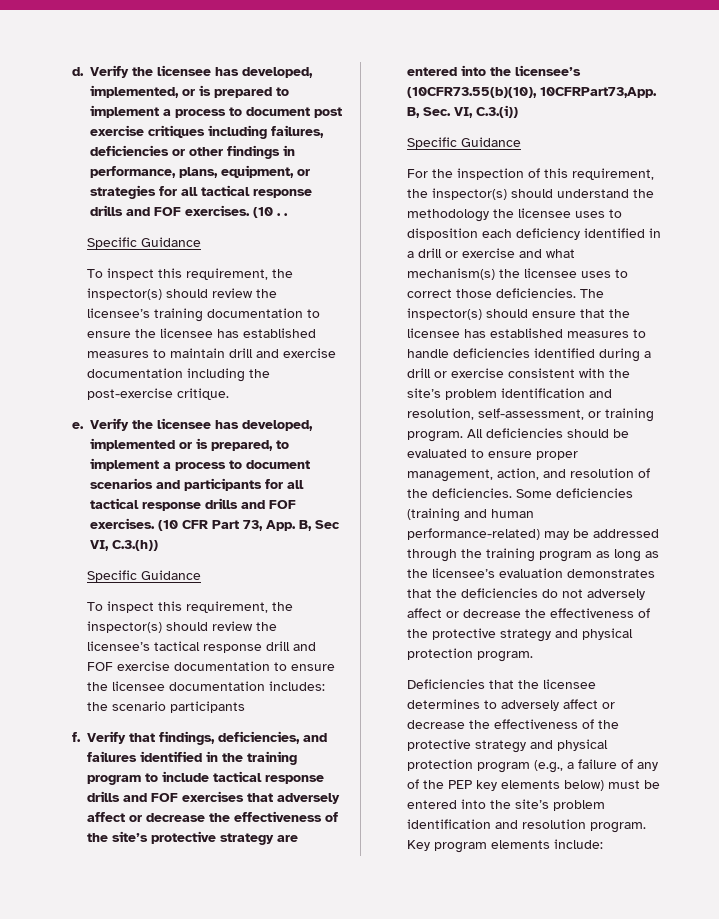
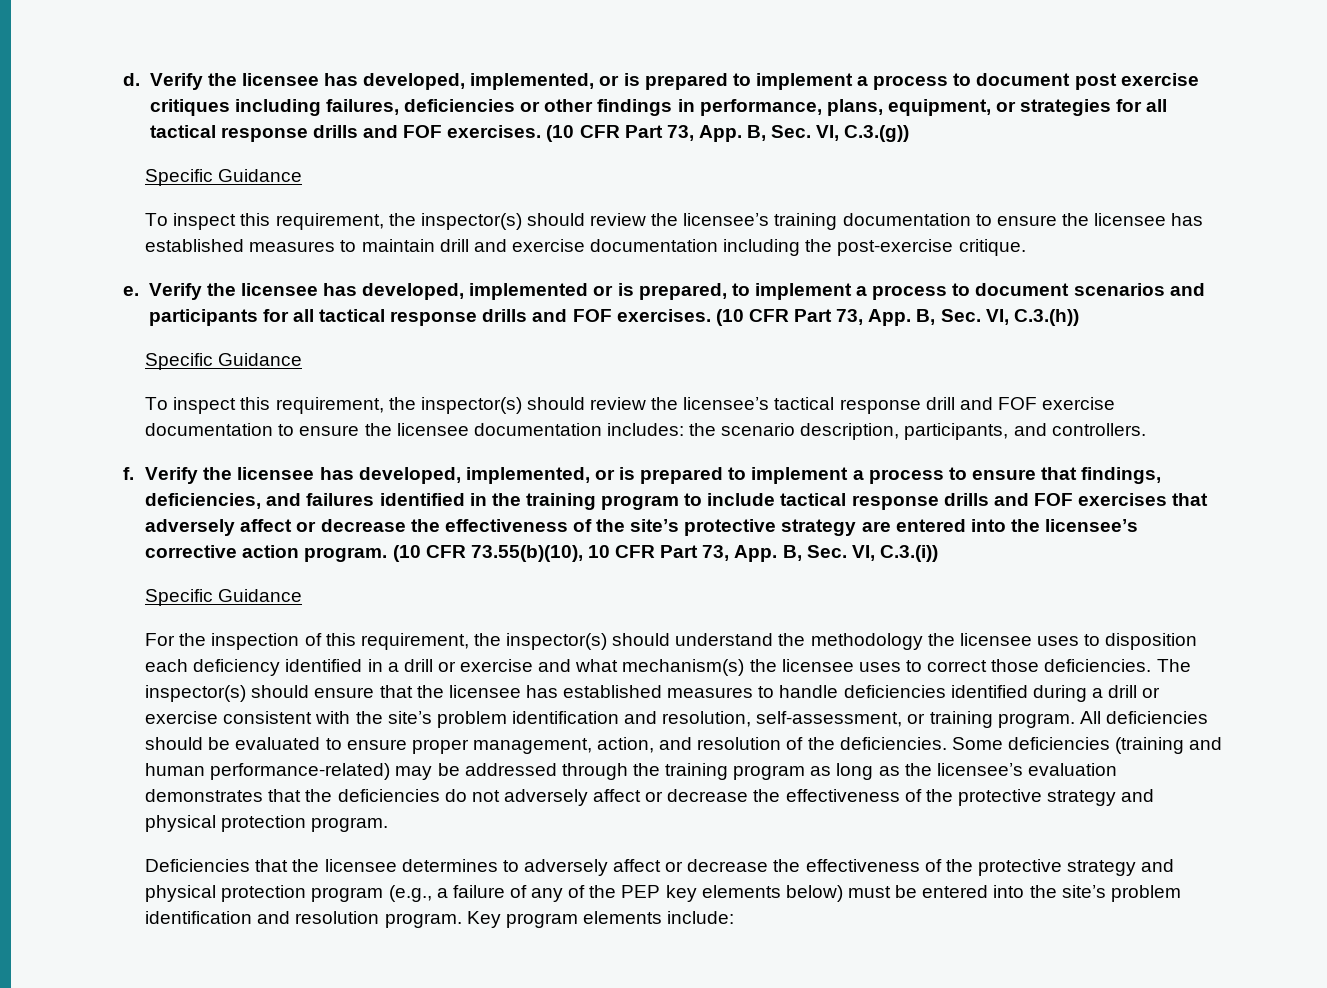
[276,213,288,216] . . -> [579,125,910,142] CFR Part 73, App. B, Sec. VI, C.3.(g))
[314,520,340,529] Sec -> [940,309,981,322] Sec.
[170,701,246,713] [71,731,127,744] participants // f. Verify -> [800,423,1146,440] [123,467,1037,484] description, participants, and controllers. // f. Verify the licensee has developed, implemented, or is prepared to implement a process to ensure
[407,87,658,98] (10CFR73.55(b)(10), 10CFRPart73,App. -> [145,545,778,562] corrective action program. (10 CFR 73.55(b)(10), 10 CFR Part 73, App.

